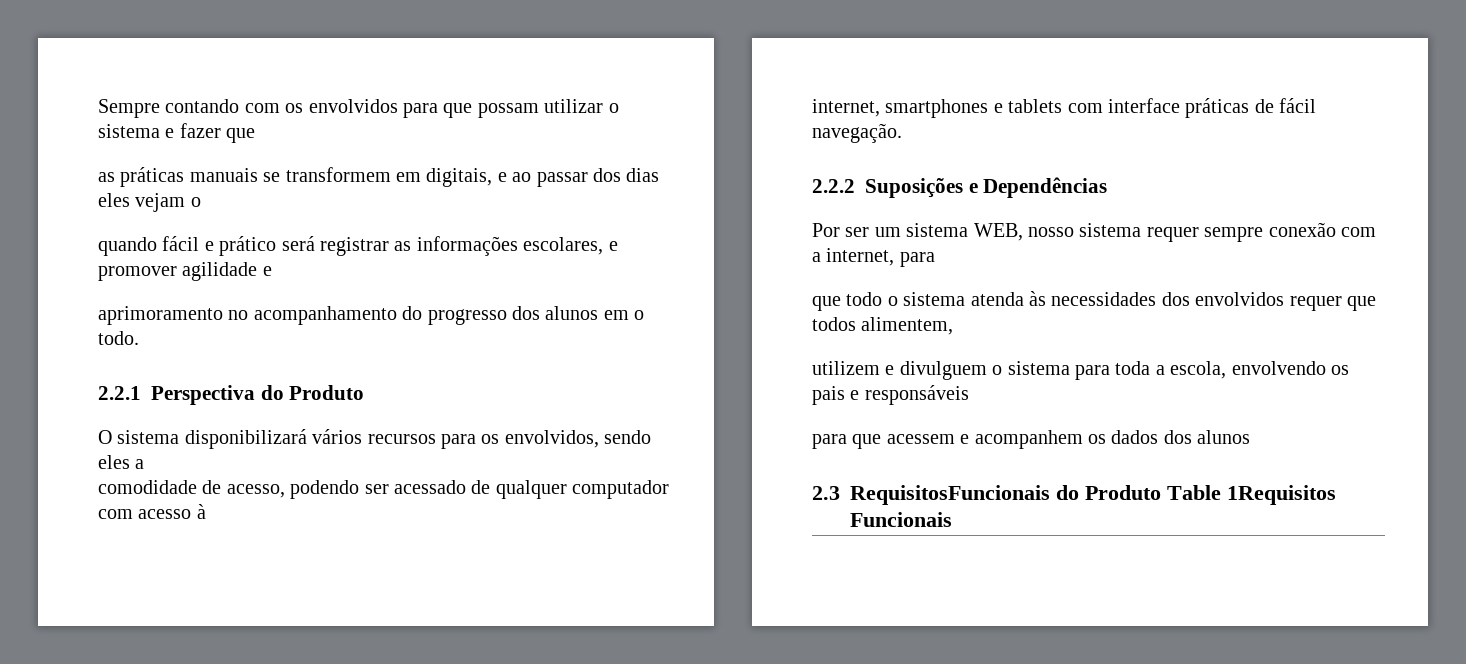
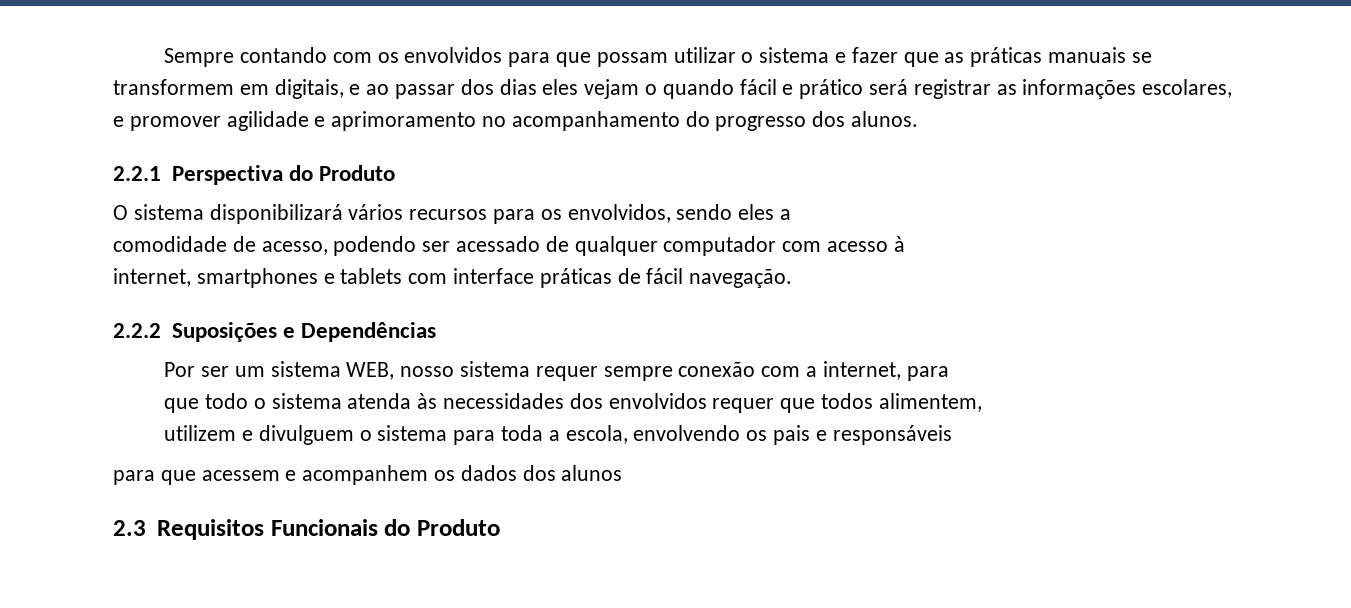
(256, 135) // -> (939, 59) none
(201, 202) // -> (658, 89) none
(272, 271) // -> (326, 121) none
[545,306,645,320] [98,331,139,345] alunos em o todo. -> [851,111,919,127] alunos.
[850,485,1336,505] [850,512,952,527] RequisitosFuncionais do Produto Table 1Requisitos Funcionais -> [156,519,500,540] Requisitos Funcionais do Produto

